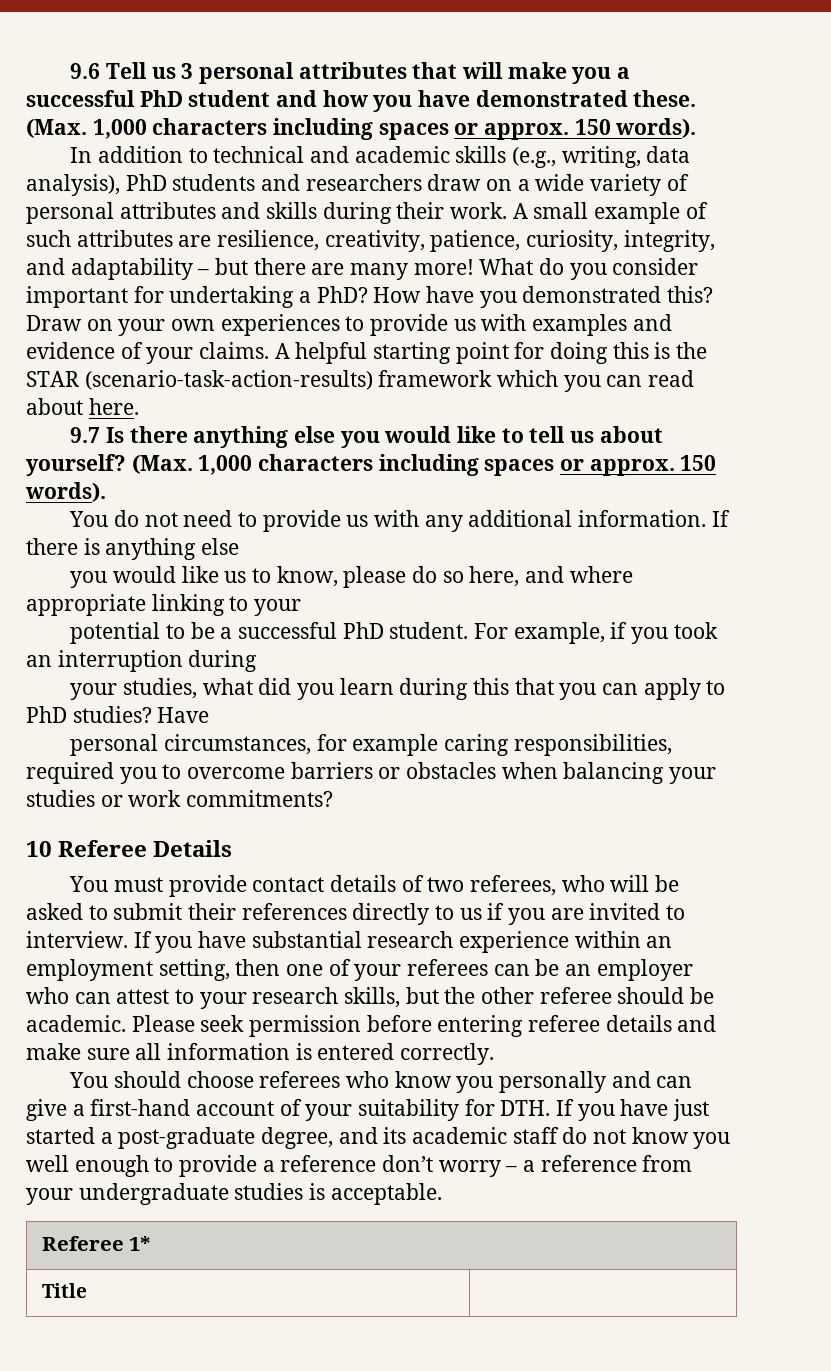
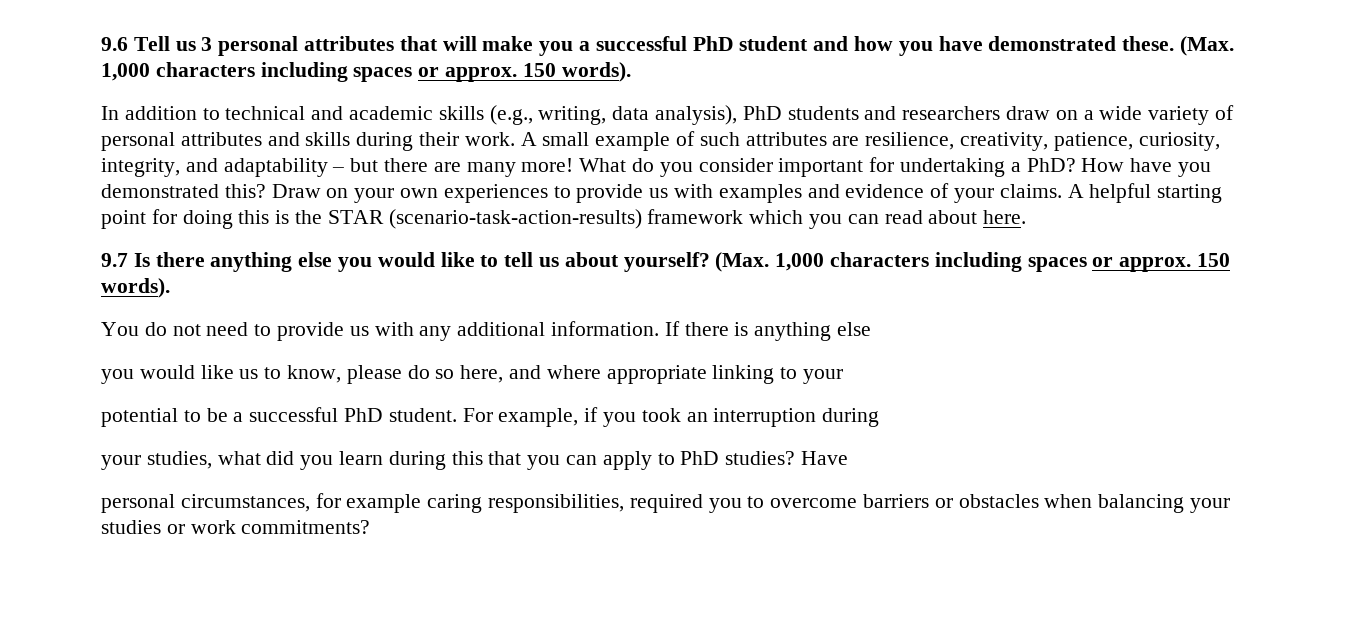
[26,840,233,857] [69,875,679,897] [26,903,686,925] [26,931,673,953] [26,959,693,981] [26,987,715,1009] [26,1015,717,1037] [26,1043,495,1065] [69,1071,693,1093] [26,1099,710,1121] [26,1127,731,1149] [26,1155,693,1177] [26,1183,442,1205] [41,1236,151,1251] [41,1283,87,1298] // 10 Referee Details // You must provide contact details of two referees, who will be asked to submit their references directly to us if you are invited to interview. If you have substantial research experience within an employment setting, then one of your referees can be an employer who can attest to your research skills, but the other referee should be academic. Please seek permission before entering referee details and make sure all information is entered correctly. // You should choose referees who know you personally and can give a first-hand account of your suitability for DTH. If you have just started a post-graduate degree, and its academic staff do not know you well enough to provide a reference don’t worry – a reference from your undergraduate studies is acceptable. // Referee 1* // Title | -> (371, 527) none

